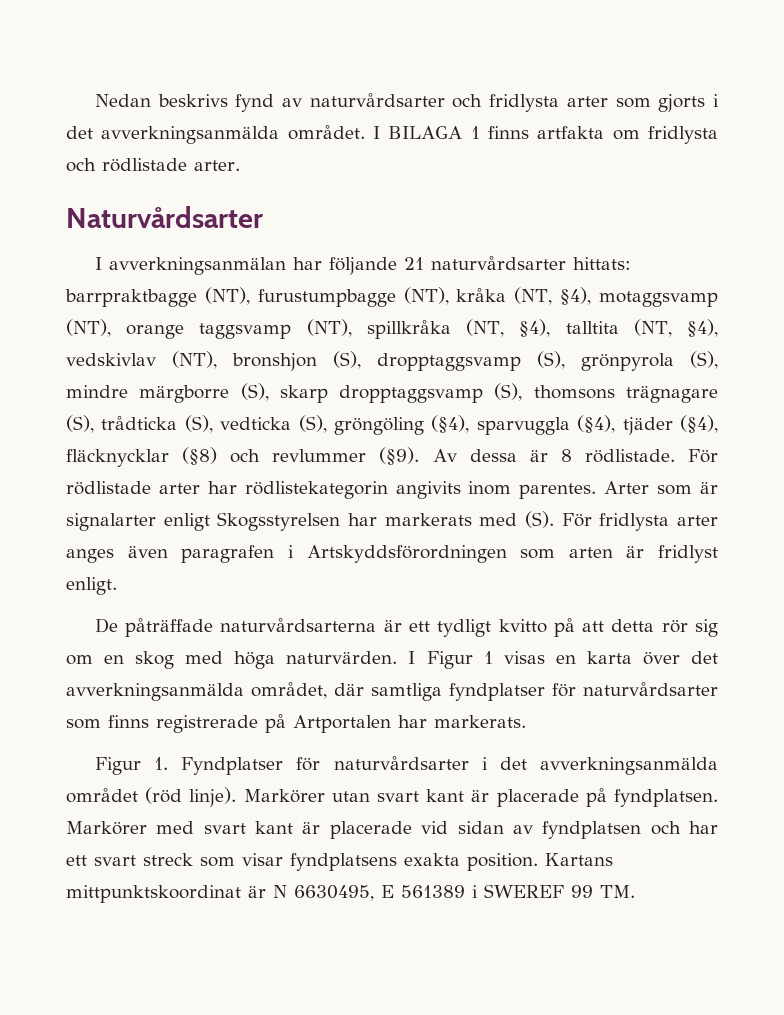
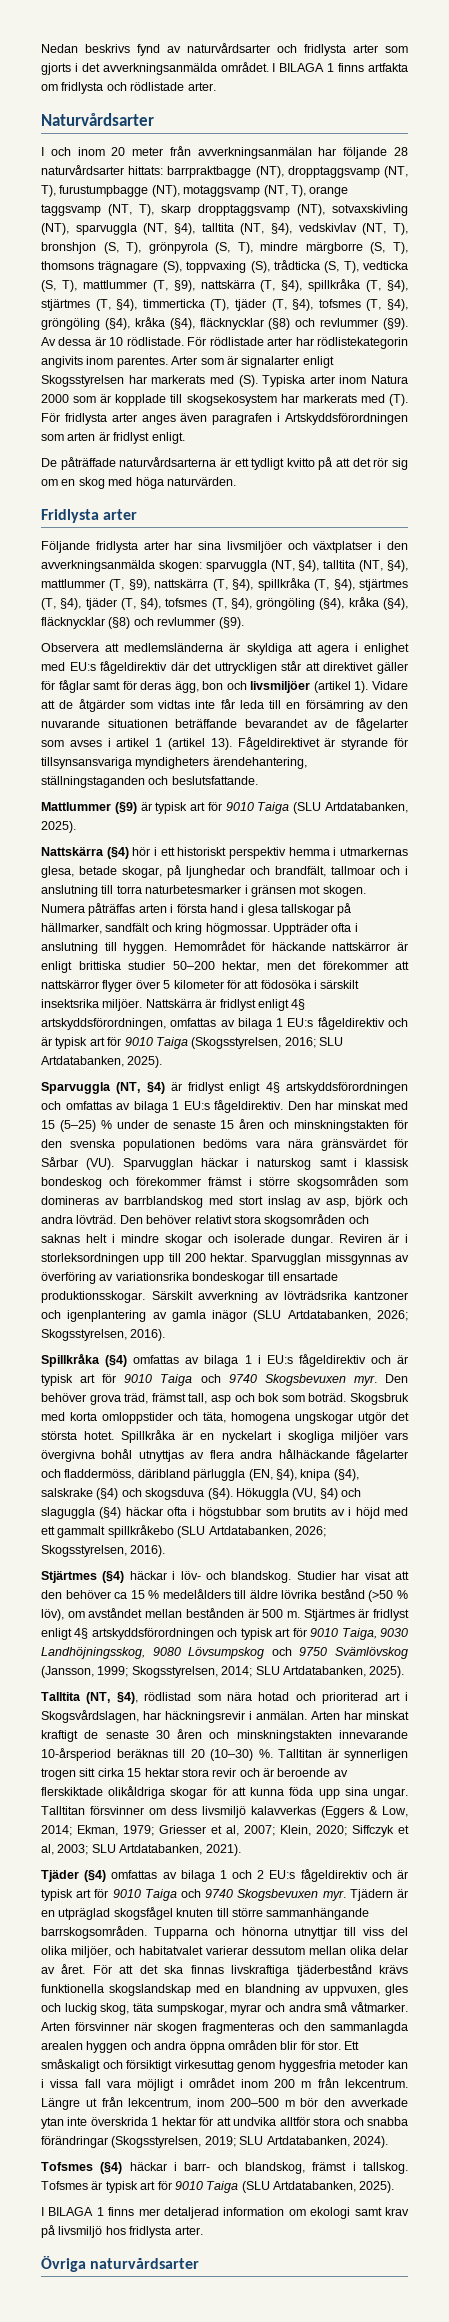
(102, 263) none -> [50,146,191,156] och inom 20 meter från
[403,257,424,270] 21 -> [393,147,408,156] 28
[257,287,718,307] [66,319,451,339] furustumpbagge (NT), kråka (NT, §4), motaggsvamp (NT), orange taggsvamp (NT), spillkråka -> [287,166,408,178] [41,185,349,197] [41,204,408,216] [41,223,137,235] dropptaggsvamp (NT, T), furustumpbagge (NT), motaggsvamp (NT, T), orange taggsvamp (NT, T), skarp dropptaggsvamp (NT), sotvaxskivling (NT), sparvuggla
[172,351,718,371] [66,383,718,403] [66,415,673,435] (NT), bronshjon (S), dropptaggsvamp (S), grönpyrola (S), mindre märgborre (S), skarp dropptaggsvamp (S), thomsons trägnagare (S), trådticka (S), vedticka (S), gröngöling (§4), sparvuggla (§4), tjäder -> [362,223,408,235] [41,242,408,254] [41,260,408,273] [41,279,408,292] [41,299,408,311] [41,317,165,330] (NT, T), bronshjon (S, T), grönpyrola (S, T), mindre märgborre (S, T), thomsons trägnagare (S), toppvaxing (S), trådticka (S, T), vedticka (S, T), mattlummer (T, §9), nattskärra (T, §4), spillkråka (T, §4), stjärtmes (T, §4), timmerticka (T), tjäder (T, §4), tofsmes (T, §4), gröngöling (§4), kråka
[560,449,572,462] 8 -> [109,337,124,346] 10
(555, 519) none -> [262,375,408,387] [41,394,408,406] Typiska arter inom Natura 2000 som är kopplade till skogsekosystem har markerats med (T).
[611,619,655,632] detta -> [352,458,371,467] det
[408,651,719,669] [66,682,718,701] [66,714,526,733] [94,756,718,775] [66,787,718,807] [66,821,719,839] [66,853,613,871] [66,884,635,903] I Figur 1 visas en karta över det avverkningsanmälda området, där samtliga fyndplatser för naturvårdsarter som finns registrerade på Artportalen har markerats. // Figur 1. Fyndplatser för naturvårdsarter i det avverkningsanmälda området (röd linje). Markörer utan svart kant är placerade på fyndplatsen. Markörer med svart kant är placerade vid sidan av fyndplatsen och har ett svart streck som visar fyndplatsens exakta position. Kartans mittpunktskoordinat är N 6630495, E 561389 i SWEREF 99 TM. -> [41,509,138,523] [41,541,408,553] [41,560,408,572] [41,578,409,591] [41,597,408,610] [41,617,244,629] [41,643,409,655] [41,661,408,674] [41,680,408,693] [41,699,408,712] [41,718,408,731] [41,737,409,750] [41,757,307,769] [41,776,258,788] [41,802,408,814] [41,821,76,833] [41,846,408,859] [41,865,408,878] [41,885,366,897] [41,903,352,916] [41,923,358,935] [41,941,408,954] [41,961,409,973] [41,980,360,992] [41,999,306,1011] [41,1017,408,1030] [41,1037,343,1049] [41,1056,163,1068] [41,1082,408,1094] [41,1100,408,1113] [41,1119,408,1132] [41,1139,408,1151] [41,1157,409,1170] [41,1176,408,1189] [41,1196,408,1208] [41,1214,369,1227] [41,1234,408,1246] [41,1253,409,1265] [41,1272,338,1284] [41,1291,408,1303] [41,1310,408,1322] [41,1329,166,1341] [41,1353,408,1367] [41,1374,408,1386] [41,1393,409,1405] [41,1412,409,1424] [41,1430,408,1443] [41,1449,408,1462] [41,1469,359,1481] [41,1488,361,1500] [41,1507,408,1519] [41,1525,326,1538] [41,1545,166,1557] [41,1570,409,1583] [41,1589,409,1602] [41,1608,409,1621] [41,1628,409,1640] [41,1647,408,1659] [41,1666,405,1678] [41,1692,408,1704] [41,1710,409,1723] [41,1729,408,1742] [41,1748,408,1761] [41,1768,348,1780] [41,1786,409,1799] [41,1806,408,1818] [41,1825,409,1837] [41,1844,241,1856] [41,1869,409,1882] [41,1889,408,1901] [41,1907,370,1920] [41,1926,408,1939] [41,1946,408,1958] [41,1964,409,1977] [41,1984,409,1996] [41,2002,408,2015] [41,2022,408,2034] [41,2040,360,2053] [41,2059,408,2072] [41,2078,409,2091] [41,2097,408,2110] [41,2117,408,2129] [41,2136,388,2148] [41,2162,408,2174] [41,2181,395,2193] [41,2207,409,2219] [41,2225,203,2238] [41,2256,200,2272] // Fridlysta arter // Följande fridlysta arter har sina livsmiljöer och växtplatser i den avverkningsanmälda skogen: sparvuggla (NT, §4), talltita (NT, §4), mattlummer (T, §9), nattskärra (T, §4), spillkråka (T, §4), stjärtmes (T, §4), tjäder (T, §4), tofsmes (T, §4), gröngöling (§4), kråka (§4), fläcknycklar (§8) och revlummer (§9). // Observera att medlemsländerna är skyldiga att agera i enlighet med EU:s fågeldirektiv där det uttryckligen står att direktivet gäller för fåglar samt för deras ägg, bon och livsmiljöer (artikel 1). Vidare att de åtgärder som vidtas inte får leda till en försämring av den nuvarande situationen beträffande bevarandet av de fågelarter som avses i artikel 1 (artikel 13). Fågeldirektivet är styrande för tillsynsansvariga myndigheters ärendehantering, ställningstaganden och beslutsfattande. // Mattlummer (§9) är typisk art för 9010 Taiga (SLU Artdatabanken, 2025). // Nattskärra (§4) hör i ett historiskt perspektiv hemma i utmarkernas glesa, betade skogar, på ljunghedar och brandfält, tallmoar och i anslutning till torra naturbetesmarker i gränsen mot skogen. Numera påträffas arten i första hand i glesa tallskogar på hällmarker, sandfält och kring högmossar. Uppträder ofta i anslutning till hyggen. Hemområdet för häckande nattskärror är enligt brittiska studier 50–200 hektar, men det förekommer att nattskärror flyger över 5 kilometer för att födosöka i särskilt insektsrika miljöer. Nattskärra är fridlyst enligt 4§ artskyddsförordningen, omfattas av bilaga 1 EU:s fågeldirektiv och är typisk art för 9010 Taiga (Skogsstyrelsen, 2016; SLU Artdatabanken, 2025). // Sparvuggla (NT, §4) är fridlyst enligt 4§ artskyddsförordningen och omfattas av bilaga 1 EU:s fågeldirektiv. Den har minskat med 15 (5–25) % under de senaste 15 åren och minskningstakten för den svenska populationen bedöms vara nära gränsvärdet för Sårbar (VU). Sparvugglan häckar i naturskog samt i klassisk bondeskog och förekommer främst i större skogsområden som domineras av barrblandskog med stort inslag av asp, björk och andra lövträd. Den behöver relativt stora skogsområden och saknas helt i mindre skogar och isolerade dungar. Reviren är i storleksordningen upp till 200 hektar. Sparvugglan missgynnas av överföring av variationsrika bondeskogar till ensartade produktionsskogar. Särskilt avverkning av lövträdsrika kantzoner och igenplantering av gamla inägor (SLU Artdatabanken, 2026; Skogsstyrelsen, 2016). // Spillkråka (§4) omfattas av bilaga 1 i EU:s fågeldirektiv och är typisk art för 9010 Taiga och 9740 Skogsbevuxen myr. Den behöver grova träd, främst tall, asp och bok som boträd. Skogsbruk med korta omloppstider och täta, homogena ungskogar utgör det största hotet. Spillkråka är en nyckelart i skogliga miljöer vars övergivna bohål utnyttjas av flera andra hålhäckande fågelarter och fladdermöss, däribland pärluggla (EN, §4), knipa (§4), salskrake (§4) och skogsduva (§4). Hökuggla (VU, §4) och slaguggla (§4) häckar ofta i högstubbar som brutits av i höjd med ett gammalt spillkråkebo (SLU Artdatabanken, 2026; Skogsstyrelsen, 2016). // Stjärtmes (§4) häckar i löv- och blandskog. Studier har visat att den behöver ca 15 % medelålders till äldre lövrika bestånd (>50 % löv), om avståndet mellan bestånden är 500 m. Stjärtmes är fridlyst enligt 4§ artskyddsförordningen och typisk art för 9010 Taiga, 9030 Landhöjningsskog, 9080 Lövsumpskog och 9750 Svämlövskog (Jansson, 1999; Skogsstyrelsen, 2014; SLU Artdatabanken, 2025). // Talltita (NT, §4), rödlistad som nära hotad och prioriterad art i Skogsvårdslagen, har häckningsrevir i anmälan. Arten har minskat kraftigt de senaste 30 åren och minskningstakten innevarande 10-årsperiod beräknas till 20 (10–30) %. Talltitan är synnerligen trogen sitt cirka 15 hektar stora revir och är beroende av flerskiktade olikåldriga skogar för att kunna föda upp sina ungar. Talltitan försvinner om dess livsmiljö kalavverkas (Eggers & Low, 2014; Ekman, 1979; Griesser et al, 2007; Klein, 2020; Siffczyk et al, 2003; SLU Artdatabanken, 2021). // Tjäder (§4) omfattas av bilaga 1 och 2 EU:s fågeldirektiv och är typisk art för 9010 Taiga och 9740 Skogsbevuxen myr. Tjädern är en utpräglad skogsfågel knuten till större sammanhängande barrskogsområden. Tupparna och hönorna utnyttjar till viss del olika miljöer, och habitatvalet varierar dessutom mellan olika delar av året. För att det ska finnas livskraftiga tjäderbestånd krävs funktionella skogslandskap med en blandning av uppvuxen, gles och luckig skog, täta sumpskogar, myrar och andra små våtmarker. Arten försvinner när skogen fragmenteras och den sammanlagda arealen hyggen och andra öppna områden blir för stor. Ett småskaligt och försiktigt virkesuttag genom hyggesfria metoder kan i vissa fall vara möjligt i området inom 200 m från lekcentrum. Längre ut från lekcentrum, inom 200–500 m bör den avverkade ytan inte överskrida 1 hektar för att undvika alltför stora och snabba förändringar (Skogsstyrelsen, 2019; SLU Artdatabanken, 2024). // Tofsmes (§4) häckar i barr- och blandskog, främst i tallskog. Tofsmes är typisk art för 9010 Taiga (SLU Artdatabanken, 2025). // I BILAGA 1 finns mer detaljerad information om ekologi samt krav på livsmiljö hos fridlysta arter. // Övriga naturvårdsarter

